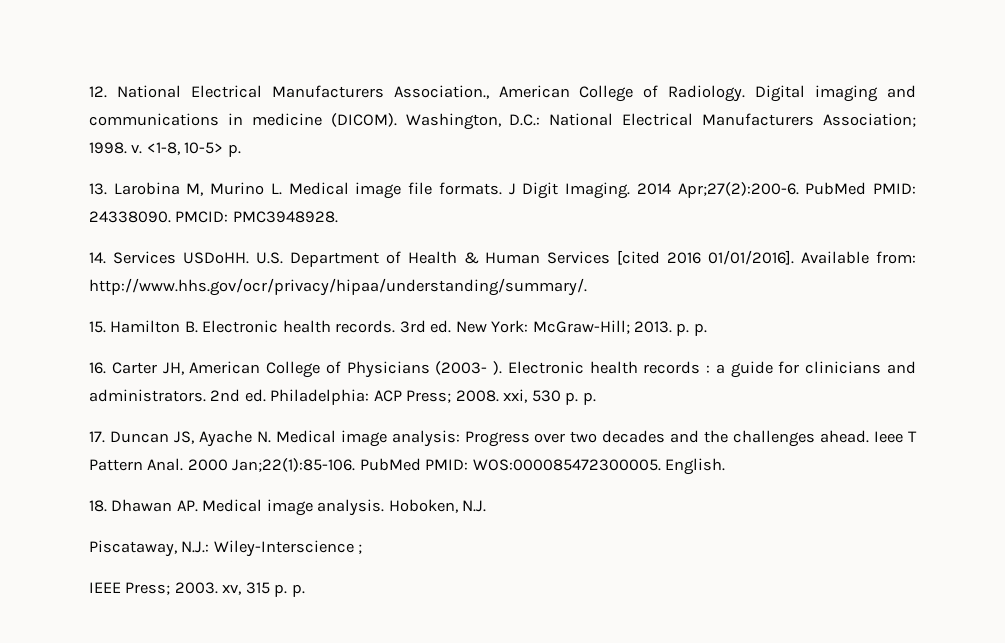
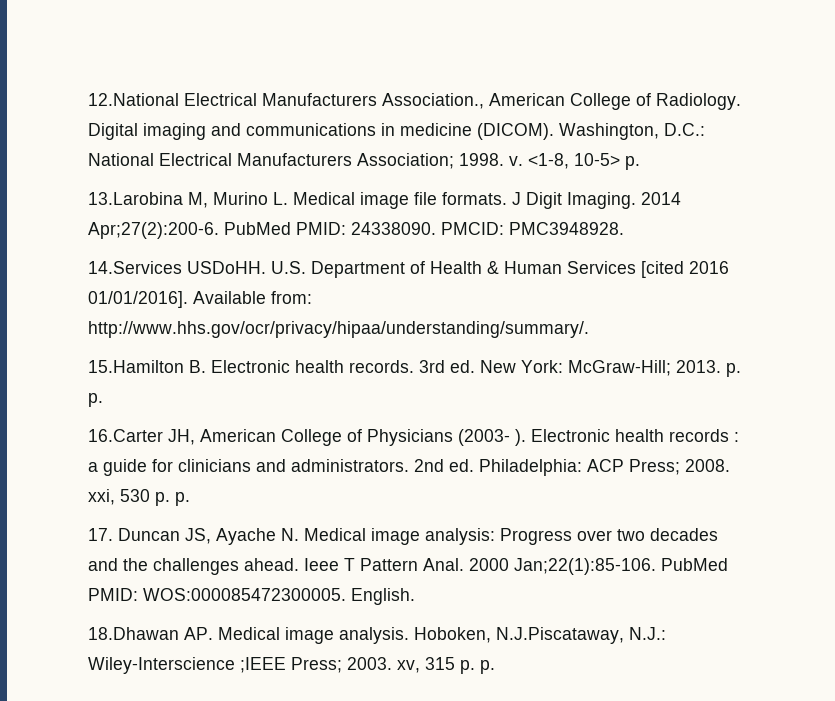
[89,85,181,98] 12. National -> [88,93,179,106] 12.National
[89,182,180,195] 13. Larobina -> [88,192,183,205] 13.Larobina
[89,251,176,264] 14. Services -> [88,261,182,274] 14.Services
[89,320,181,333] 15. Hamilton -> [88,360,184,373] 15.Hamilton
[89,362,157,374] 16. Carter -> [88,429,163,442] 16.Carter
[89,499,173,512] 18. Dhawan -> [88,627,179,640] 18.Dhawan
[462,500,487,512] [89,540,363,557] [89,582,121,593] N.J. // Piscataway, N.J.: Wiley-Interscience ; // IEEE -> [496,627,666,644] [88,657,286,674] N.J.Piscataway, N.J.: Wiley-Interscience ;IEEE

